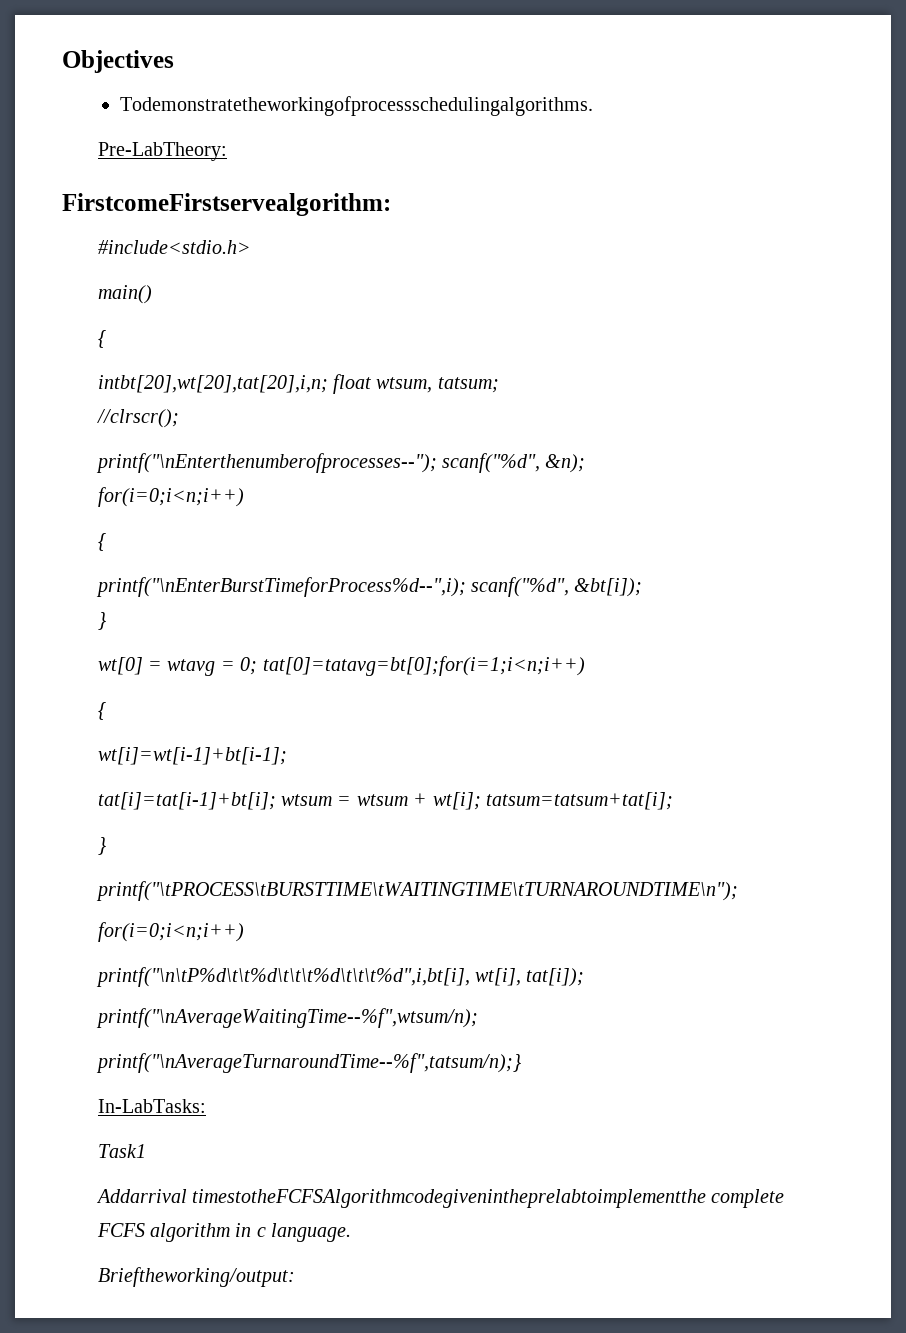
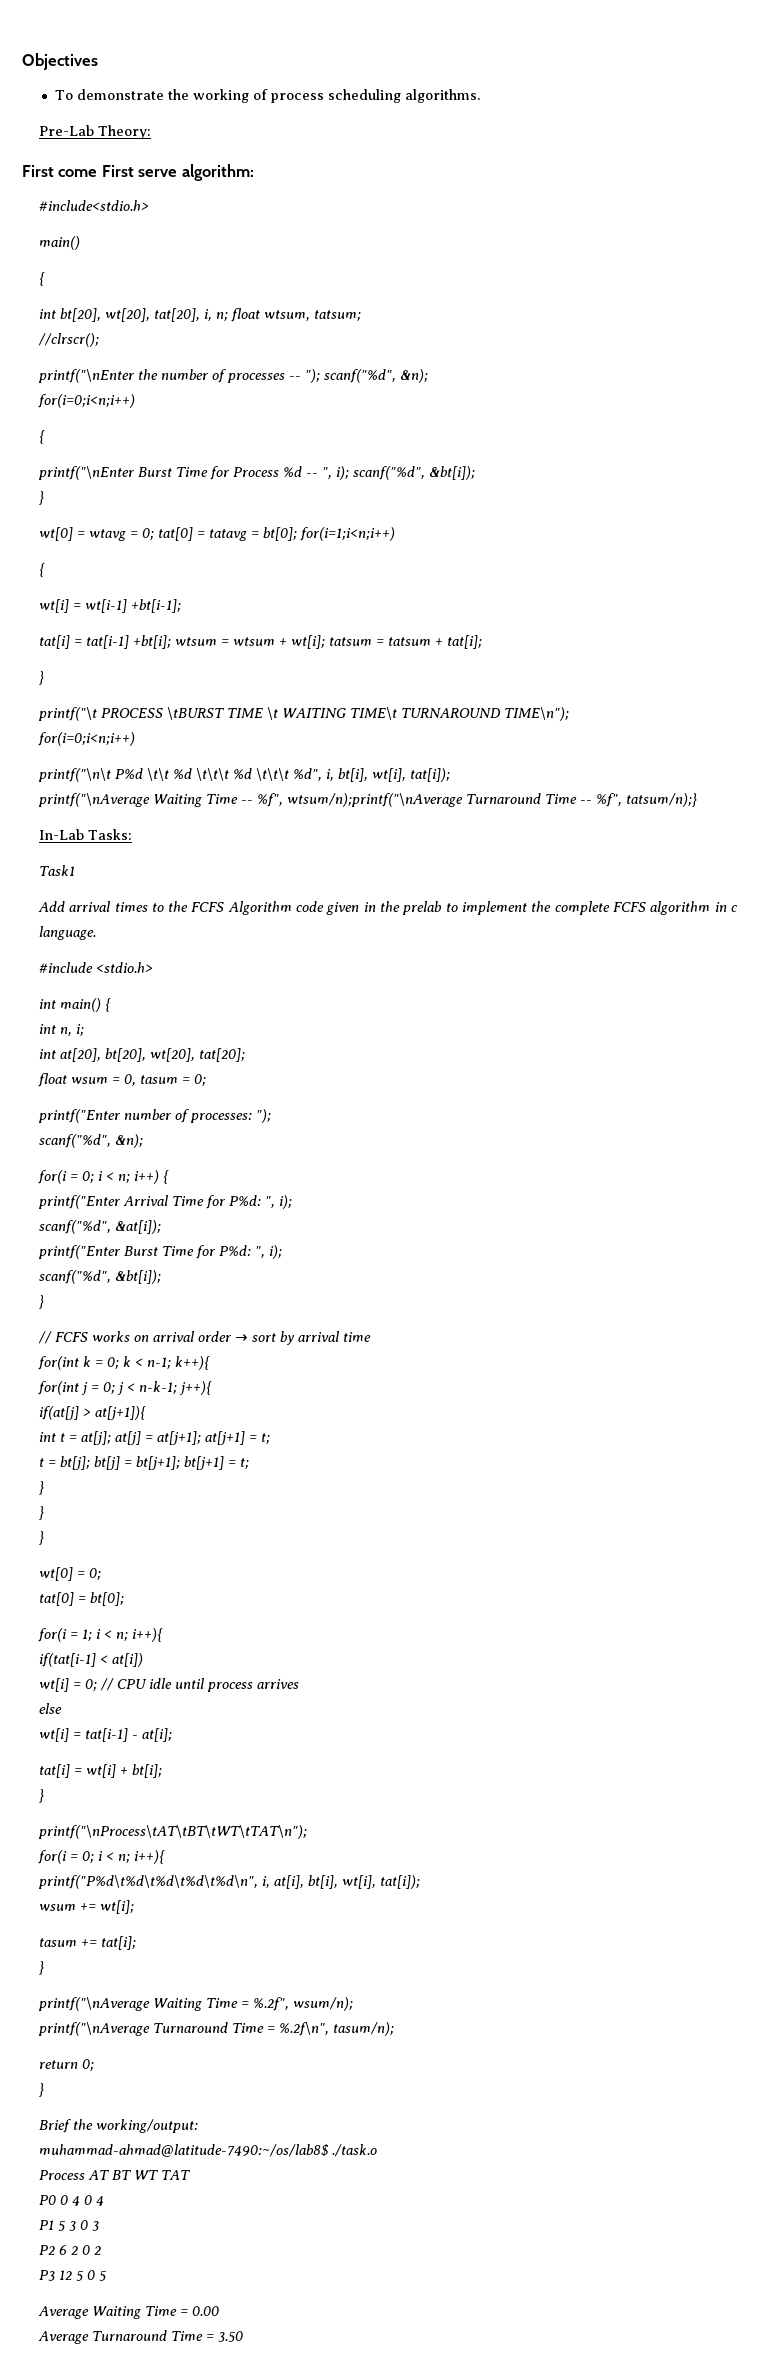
[119,96,593,116] [97,142,227,161] [62,193,391,216] [97,240,251,254] [97,285,152,304] [97,330,106,348] [97,374,499,394] [96,409,179,428] [95,453,586,473] [97,487,244,507] [97,533,106,551] [95,577,466,597] Todemonstratetheworkingofprocessschedulingalgorithms. // Pre-LabTheory: // FirstcomeFirstservealgorithm: // #include<stdio.h> // main() // { // intbt[20],wt[20],tat[20],i,n; float wtsum, tatsum; // //clrscr(); // printf("\nEnterthenumberofprocesses--"); scanf("%d", &n); // for(i=0;i<n;i++) // { // printf("\nEnterBurstTimeforProcess%d--",i); -> [54,89,480,103] [38,125,151,139] [22,164,254,181] [38,200,149,211] [38,236,80,250] [38,272,45,286] [38,308,361,322] [37,333,99,347] [37,369,428,383] [37,394,135,408] [38,430,45,444] [37,466,349,480] To demonstrate the working of process scheduling algorithms. // Pre-Lab Theory: // First come First serve algorithm: // #include<stdio.h> // main() // { // int bt[20], wt[20], tat[20], i, n; float wtsum, tatsum; // //clrscr(); // printf("\nEnter the number of processes -- "); scanf("%d", &n); // for(i=0;i<n;i++) // { // printf("\nEnter Burst Time for Process %d -- ", i);
[262,656,585,676] [97,702,106,720] [97,747,287,765] [97,792,276,810] tat[0]=tatavg=bt[0];for(i=1;i<n;i++) // { // wt[i]=wt[i-1]+bt[i-1]; // tat[i]=tat[i-1]+bt[i]; -> [157,527,395,541] [38,563,45,577] [38,599,181,613] [38,635,171,649] tat[0] = tatavg = bt[0]; for(i=1;i<n;i++) // { // wt[i] = wt[i-1] +bt[i-1]; // tat[i] = tat[i-1] +bt[i];
[486,792,674,810] [97,837,106,855] [95,881,738,901] [97,922,244,942] [95,967,585,987] [95,1008,478,1028] [95,1053,521,1073] [97,1099,206,1113] [97,1144,146,1158] [95,1189,707,1208] tatsum=tatsum+tat[i]; // } // printf("\tPROCESS\tBURSTTIME\tWAITINGTIME\tTURNAROUNDTIME\n"); // for(i=0;i<n;i++) // printf("\n\tP%d\t\t%d\t\t\t%d\t\t\t%d",i,bt[i], wt[i], tat[i]); // printf("\nAverageWaitingTime--%f",wtsum/n); // printf("\nAverageTurnaroundTime--%f",tatsum/n);} // In-LabTasks: // Task1 // Addarrival timestotheFCFSAlgorithmcodegivenintheprelabtoimplementthe -> [328,635,482,649] [38,671,44,685] [37,707,569,721] [37,732,135,746] [37,768,450,782] [37,793,697,807] [38,829,132,840] [38,865,75,876] [37,901,552,915] tatsum = tatsum + tat[i]; // } // printf("\t PROCESS \tBURST TIME \t WAITING TIME\t TURNAROUND TIME\n"); // for(i=0;i<n;i++) // printf("\n\t P%d \t\t %d \t\t\t %d \t\t\t %d", i, bt[i], wt[i], tat[i]); // printf("\nAverage Waiting Time -- %f", wtsum/n);printf("\nAverage Turnaround Time -- %f", tatsum/n);} // In-Lab Tasks: // Task1 // Add arrival times to the FCFS Algorithm code given in the prelab to implement the
[97,1267,295,1287] Brieftheworking/output: -> [38,962,153,973] [38,998,111,1012] [38,1024,84,1036] [38,1048,245,1062] [37,1073,206,1087] [37,1109,271,1123] [38,1134,143,1148] [37,1170,169,1184] [37,1195,292,1209] [38,1220,161,1234] [37,1245,282,1259] [38,1270,161,1284] [38,1295,44,1309] [37,1331,371,1345] [37,1356,210,1370] [37,1381,212,1395] [38,1406,146,1420] [38,1431,270,1445] [38,1456,249,1470] [38,1481,44,1495] [38,1506,44,1520] [38,1531,44,1545] [38,1567,101,1581] [38,1592,124,1606] [37,1628,163,1642] [38,1653,143,1667] [38,1678,299,1692] [38,1703,62,1714] [38,1728,172,1742] [38,1764,162,1778] [38,1789,44,1803] [37,1825,307,1839] [37,1850,165,1864] [37,1875,420,1889] [38,1900,134,1914] [38,1936,136,1950] [38,1961,44,1975] [37,1997,353,2011] [37,2022,394,2036] [38,2059,94,2071] [38,2083,44,2097] [38,2119,198,2133] [38,2144,377,2157] [38,2170,190,2180] [38,2195,104,2206] [38,2220,99,2231] [38,2245,101,2255] [38,2270,107,2281] [37,2306,219,2319] [37,2330,243,2344] #include <stdio.h> // int main() { // int n, i; // int at[20], bt[20], wt[20], tat[20]; // float wsum = 0, tasum = 0; // printf("Enter number of processes: "); // scanf("%d", &n); // for(i = 0; i < n; i++) { // printf("Enter Arrival Time for P%d: ", i); // scanf("%d", &at[i]); // printf("Enter Burst Time for P%d: ", i); // scanf("%d", &bt[i]); // } // // FCFS works on arrival order → sort by arrival time // for(int k = 0; k < n-1; k++){ // for(int j = 0; j < n-k-1; j++){ // if(at[j] > at[j+1]){ // int t = at[j]; at[j] = at[j+1]; at[j+1] = t; // t = bt[j]; bt[j] = bt[j+1]; bt[j+1] = t; // } // } // } // wt[0] = 0; // tat[0] = bt[0]; // for(i = 1; i < n; i++){ // if(tat[i-1] < at[i]) // wt[i] = 0; // CPU idle until process arrives // else // wt[i] = tat[i-1] - at[i]; // tat[i] = wt[i] + bt[i]; // } // printf("\nProcess\tAT\tBT\tWT\tTAT\n"); // for(i = 0; i < n; i++){ // printf("P%d\t%d\t%d\t%d\t%d\n", i, at[i], bt[i], wt[i], tat[i]); // wsum += wt[i]; // tasum += tat[i]; // } // printf("\nAverage Waiting Time = %.2f", wsum/n); // printf("\nAverage Turnaround Time = %.2f\n", tasum/n); // return 0; // } // Brief the working/output: // muhammad-ahmad@latitude-7490:~/os/lab8$ ./task.o // Process AT BT WT TAT // P0 0 4 0 4 // P1 5 3 0 3 // P2 6 2 0 2 // P3 12 5 0 5 // Average Waiting Time = 0.00 // Average Turnaround Time = 3.50

